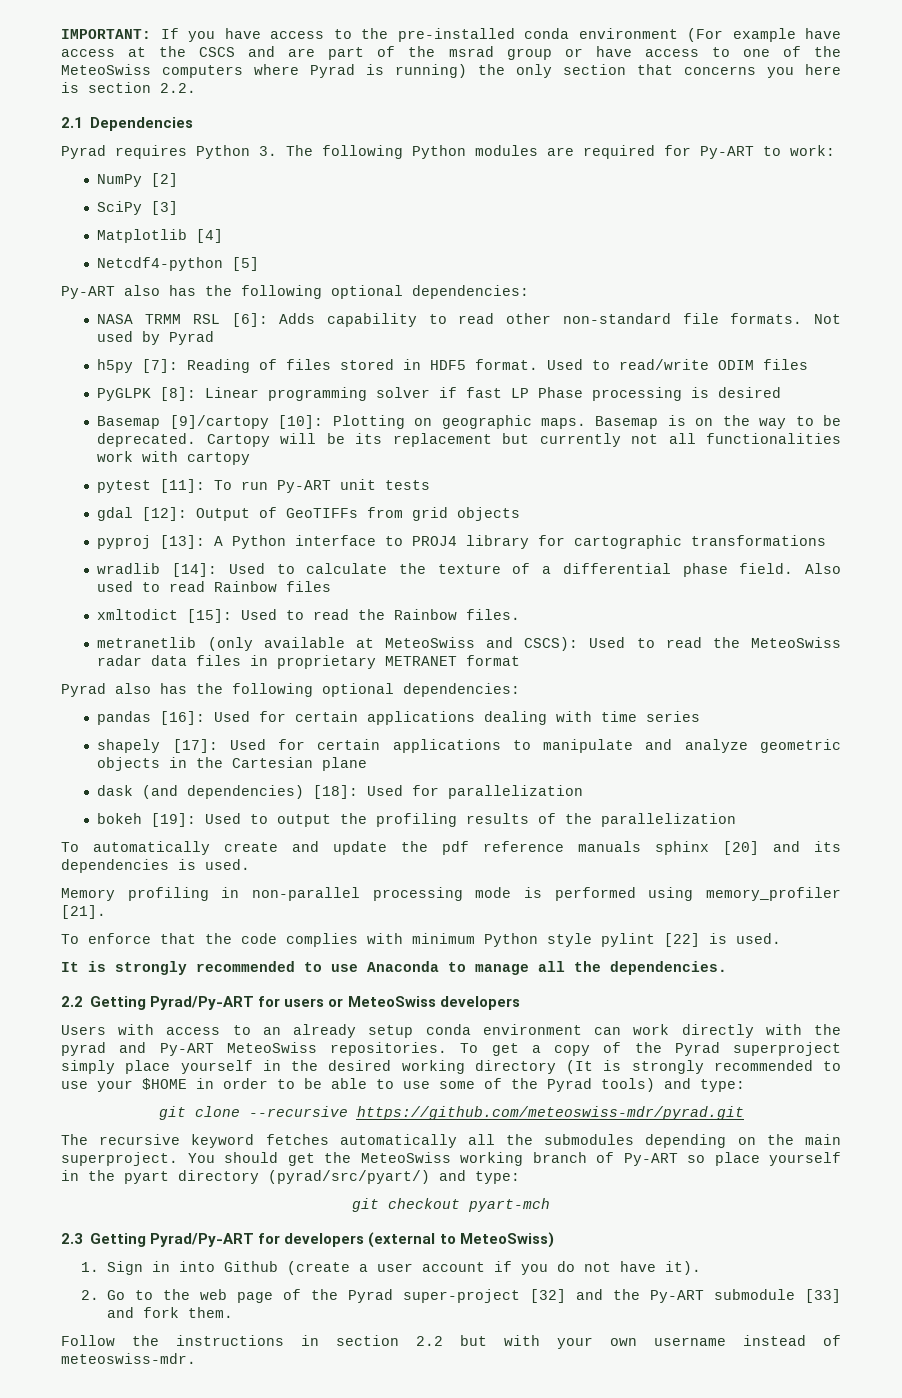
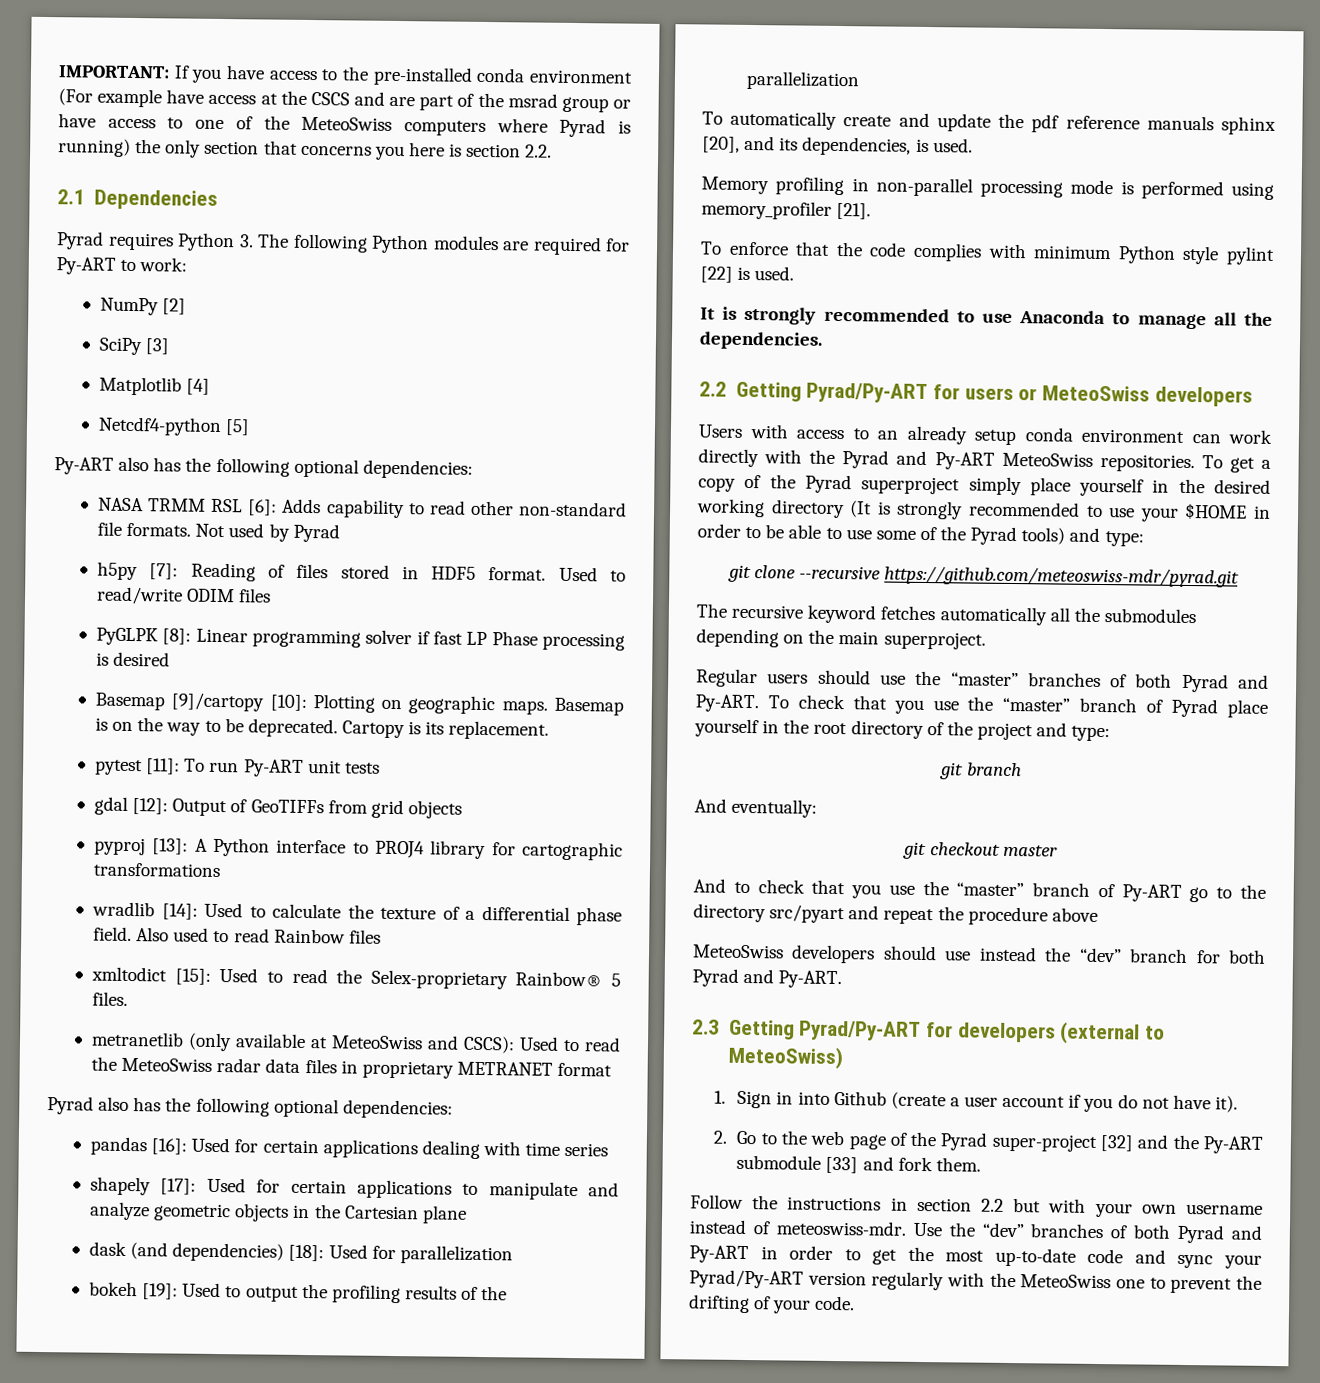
[280,433,842,447] [97,451,251,465] will be its replacement but currently not all functionalities work with cartopy -> [408,720,550,740] is its replacement.
[394,609,458,620] Rainbow -> [370,969,621,990] Selex-proprietary Rainbow® 5
[723,841,759,855] [20] -> [702,136,740,153] [20],
[61,859,169,873] dependencies -> [802,136,912,156] dependencies,
[61,1042,106,1056] pyrad -> [842,450,890,469] Pyrad
[187,1152,841,1166] [61,1170,520,1184] [352,1198,550,1212] You should get the MeteoSwiss working branch of Py-ART so place yourself in the pyart directory (pyrad/src/pyart/) and type: // git checkout pyart-mch -> [696,668,1269,693] [695,694,1268,718] [694,718,1111,742] [940,762,1022,780] [694,798,818,818] [903,841,1058,860] [693,878,1266,903] [693,903,1098,926] [692,944,1266,964] [692,968,843,989] // Regular users should use the “master” branches of both Pyrad and Py-ART. To check that you use the “master” branch of Pyrad place yourself in the root directory of the project and type: // git branch // And eventually: // git checkout master // And to check that you use the “master” branch of Py-ART go to the directory src/pyart and repeat the procedure above // MeteoSwiss developers should use instead the “dev” branch for both Pyrad and Py-ART.
(196, 1358) none -> [912,1222,1262,1244] [689,1245,1262,1269] [689,1269,1262,1294] [688,1294,856,1314] Use the “dev” branches of both Pyrad and Py-ART in order to get the most up-to-date code and sync your Pyrad/Py-ART version regularly with the MeteoSwiss one to prevent the drifting of your code.

